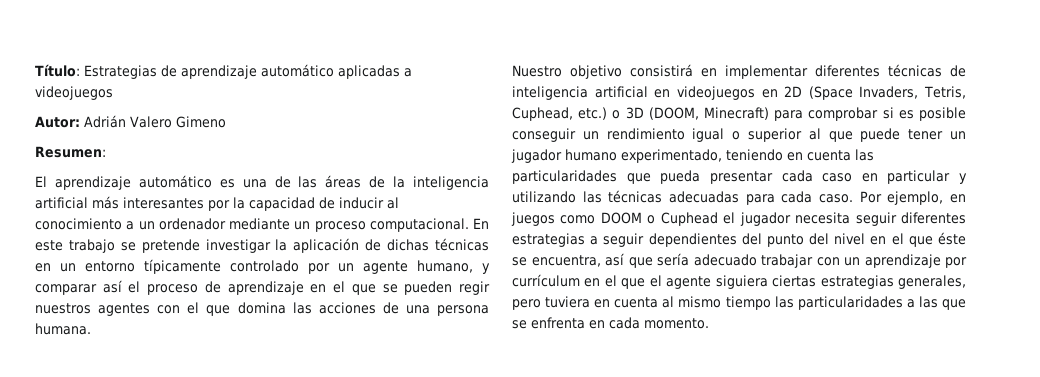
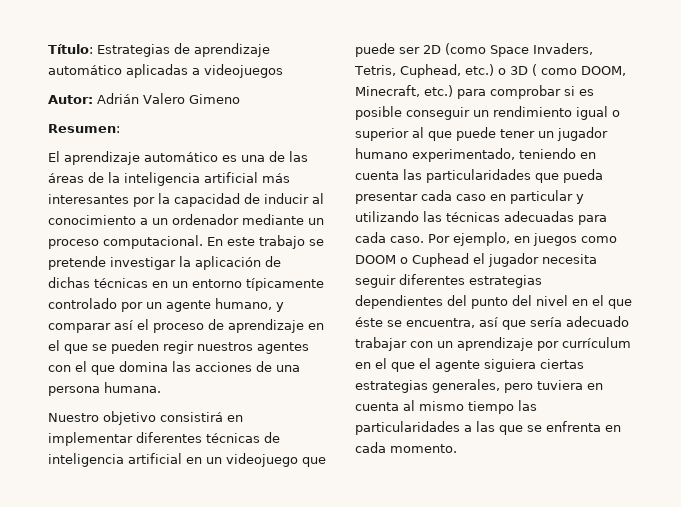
[676,86,853,100] videojuegos en 2D (Space -> [206,453,326,467] [355,43,529,57] un videojuego que puede ser 2D (como Space
[648,107,769,120] (DOOM, Minecraft) -> [531,64,626,76] [355,85,453,97] ( como DOOM, Minecraft, etc.)
[590,233,645,247] a seguir -> (542, 281) none

